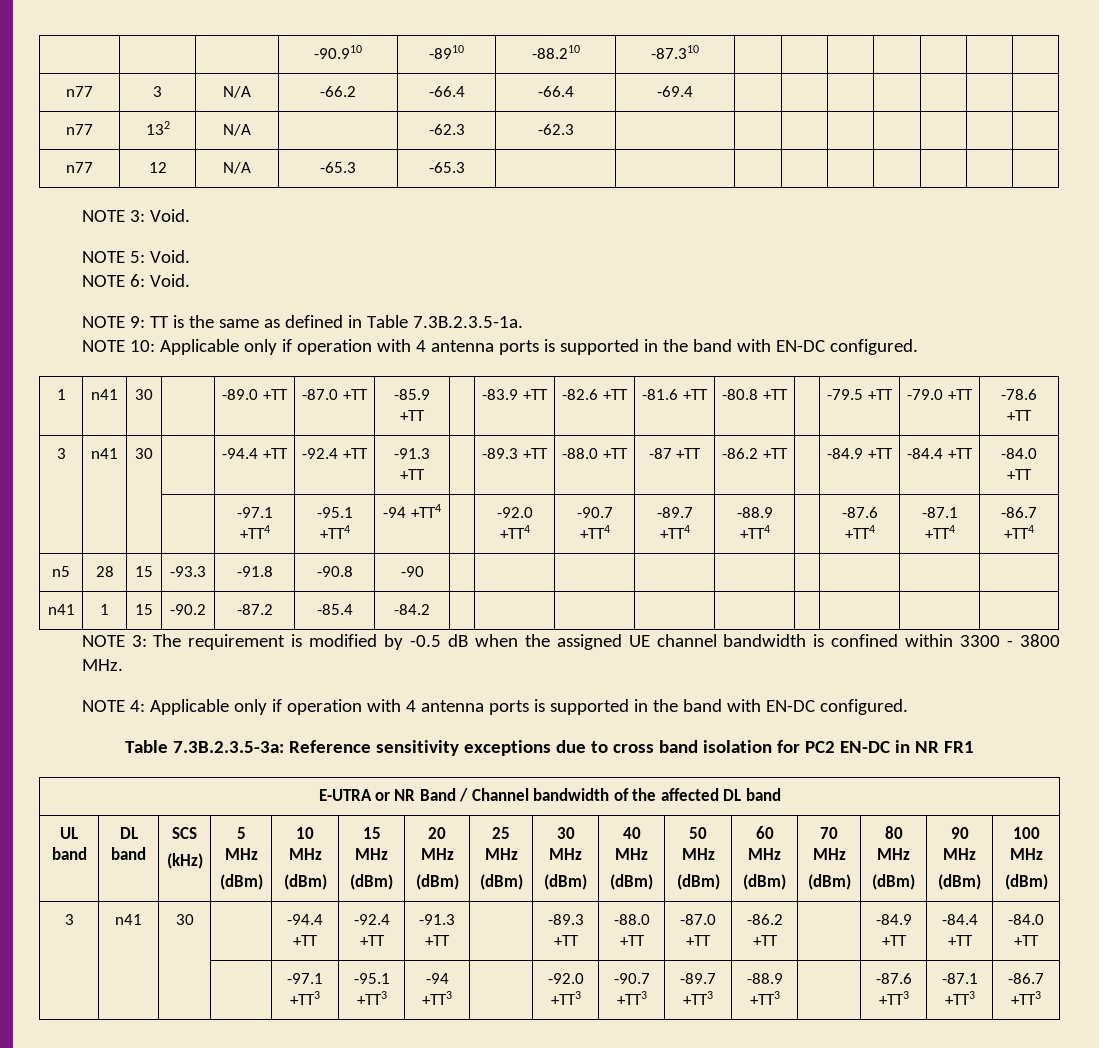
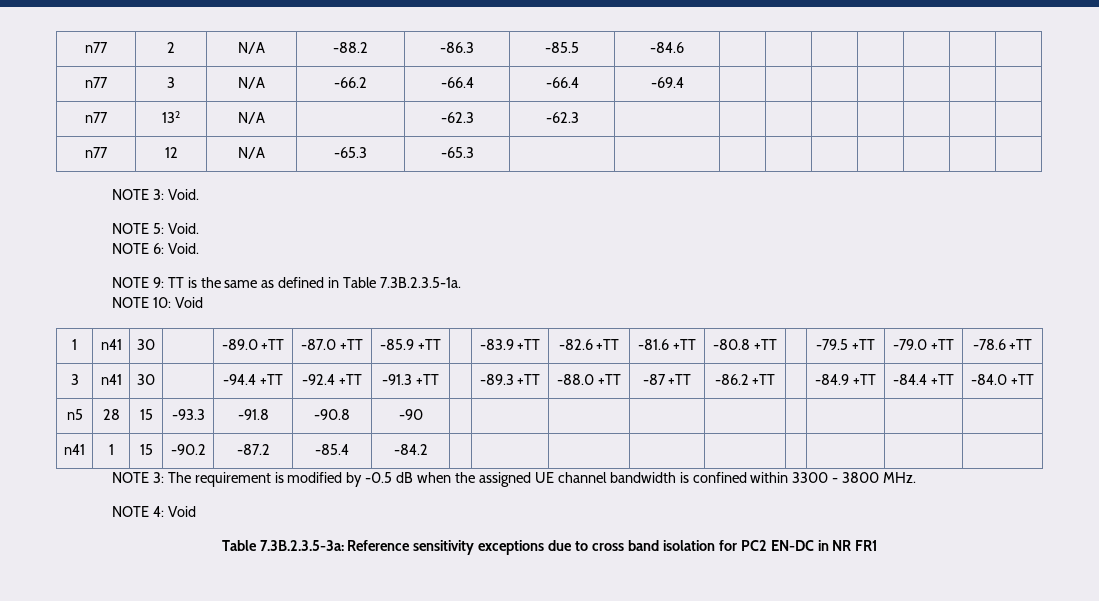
[314,45,362,59] [429,45,464,59] [531,45,580,59] [651,45,699,59] | | | -90.910 | -8910 | -88.210 | -87.310 -> [85,42,108,53] [167,42,175,53] [238,42,265,54] [333,42,368,53] [440,42,474,53] [545,42,579,53] [650,42,684,53] n77 | 2 | N/A | -88.2 | -86.3 | -85.5 | -84.6
[159,339,918,355] Applicable only if operation with 4 antenna ports is supported in the band with EN-DC configured. -> [174,297,203,308] Void
[236,507,273,518] [239,525,270,539] [316,507,353,518] [319,525,350,539] [383,504,441,518] [496,507,533,518] [499,525,530,539] [576,507,613,518] [579,525,610,539] [656,507,693,518] [659,525,690,539] [736,507,773,518] [739,525,770,539] [841,507,878,518] [844,525,875,539] [921,507,958,518] [924,525,955,539] [1001,507,1037,518] [1004,525,1034,539] // | | | | -97.1 +TT4 | -95.1 +TT4 | -94 +TT4 | | -92.0 +TT4 | -90.7 +TT4 | -89.7 +TT4 | -88.9 +TT4 | | -87.6 +TT4 | -87.1 +TT4 | -86.7 +TT4 -> (1034, 379) none
[149,699,908,715] Applicable only if operation with 4 antenna ports is supported in the band with EN-DC configured. -> [167,506,196,517] Void
[318,788,781,802] [60,827,78,839] [51,847,87,860] [119,827,138,839] [111,847,146,860] [172,827,197,839] [166,853,203,869] [236,827,246,839] [224,848,258,860] [219,874,263,890] [296,827,314,839] [288,848,322,860] [283,874,327,890] [362,827,381,839] [355,848,388,860] [350,874,393,890] [428,827,446,839] [420,848,454,860] [415,874,459,890] [492,827,510,839] [484,848,518,860] [479,874,523,890] [556,827,575,839] [549,848,582,860] [544,874,587,890] [622,827,641,839] [615,848,648,860] [610,874,653,890] [689,827,707,839] [681,848,715,860] [676,874,720,890] [755,826,774,839] [748,848,781,860] [743,874,786,890] [820,827,838,839] [812,848,846,860] [807,874,851,890] [884,826,903,839] [877,848,910,860] [872,874,915,890] [950,827,969,839] [943,848,976,860] [938,874,981,890] [1012,827,1040,839] [1009,848,1043,860] [1004,874,1048,890] [64,914,74,925] [115,914,142,925] [175,914,194,925] [287,914,323,925] [293,935,318,946] [353,914,390,925] [359,935,385,946] [419,914,455,925] [425,935,450,946] [547,914,584,925] [553,935,579,946] [613,914,650,925] [619,935,645,946] [680,914,716,925] [686,935,711,946] [746,914,783,925] [752,935,778,946] [875,914,912,925] [881,935,907,946] [941,914,978,925] [947,935,973,946] [1008,914,1044,925] [1014,935,1039,946] [287,973,323,984] [290,991,320,1005] [353,973,390,984] [356,991,387,1005] [425,973,449,984] [422,991,452,1005] [547,973,584,984] [550,991,581,1005] [613,973,650,984] [616,991,647,1005] [680,973,716,984] [683,991,713,1005] [746,973,783,984] [749,991,780,1005] [875,973,912,984] [878,991,909,1005] [941,973,978,984] [944,991,975,1005] [1008,973,1044,984] [1011,991,1041,1005] // E-UTRA or NR Band / Channel bandwidth of the affected DL band // UL band | DL band | SCS // (kHz) | 5 MHz // (dBm) | 10 MHz // (dBm) | 15 MHz // (dBm) | 20 MHz // (dBm) | 25 MHz // (dBm) | 30 MHz // (dBm) | 40 MHz // (dBm) | 50 MHz // (dBm) | 60 MHz // (dBm) | 70 MHz // (dBm) | 80 MHz // (dBm) | 90 MHz // (dBm) | 100 MHz // (dBm) // 3 | n41 | 30 | | -94.4 +TT | -92.4 +TT | -91.3 +TT | | -89.3 +TT | -88.0 +TT | -87.0 +TT | -86.2 +TT | | -84.9 +TT | -84.4 +TT | -84.0 +TT // | | | | -97.1 +TT3 | -95.1 +TT3 | -94 +TT3 | | -92.0 +TT3 | -90.7 +TT3 | -89.7 +TT3 | -88.9 +TT3 | | -87.6 +TT3 | -87.1 +TT3 | -86.7 +TT3 -> (878, 545) none

